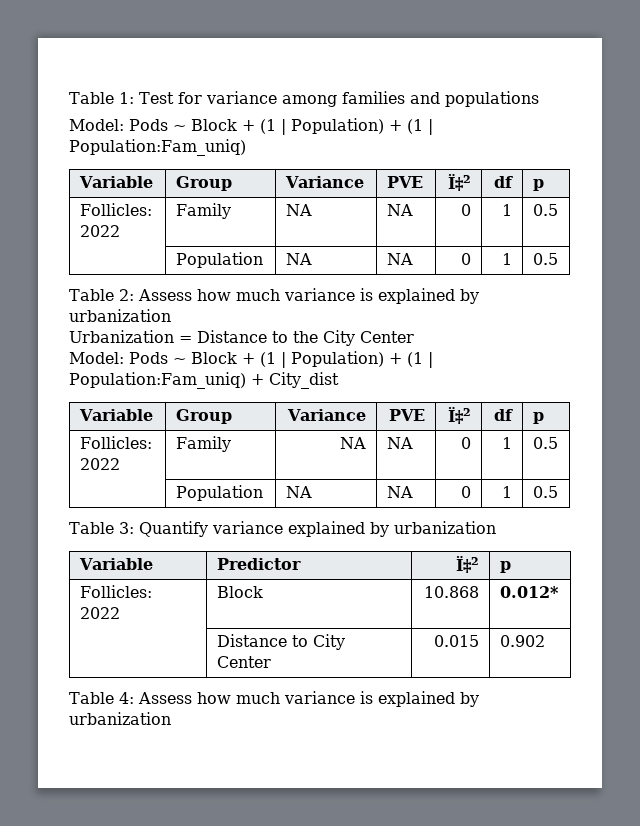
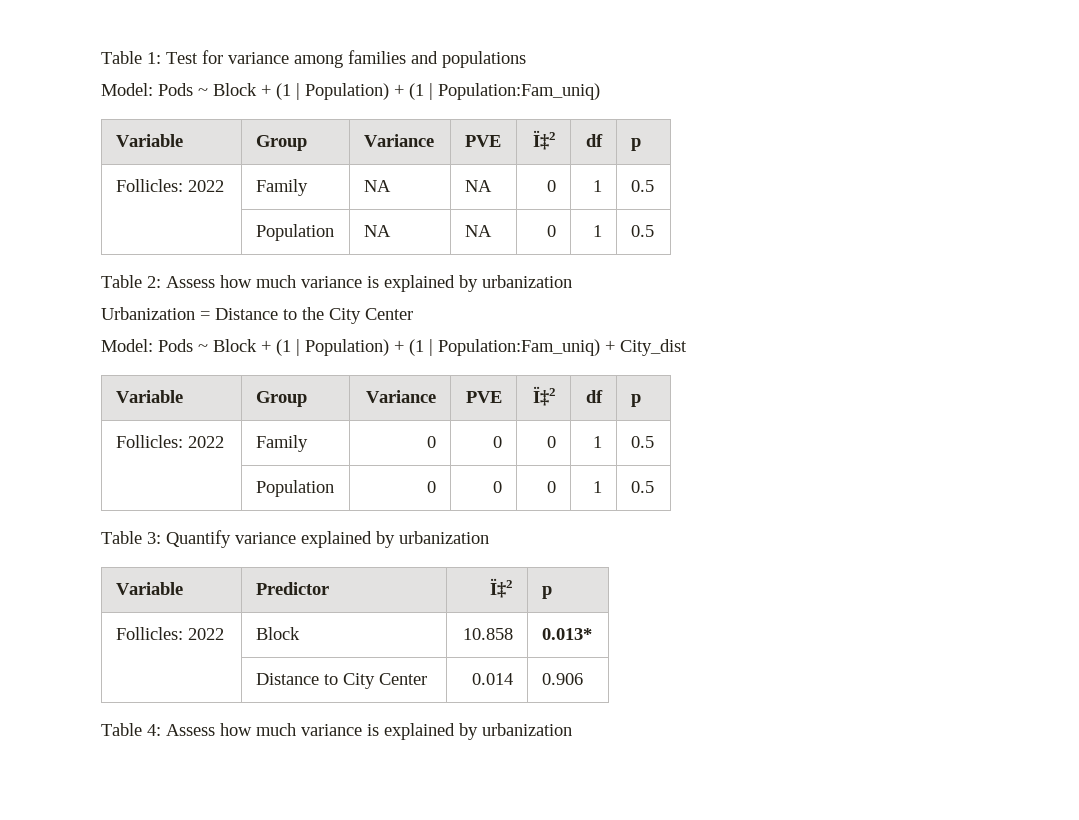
[340,437,367,449] [386,437,413,449] [461,437,472,449] [502,437,513,449] [532,437,558,449] [175,485,263,501] [285,486,312,498] [386,486,413,498] NA | NA | 0 | 1 | 0.5 // | Population | NA | NA -> [427,436,437,448] [493,436,503,448] [547,436,557,448] [593,436,603,448] [630,436,654,448] [255,480,334,497] [427,481,437,493] [493,481,503,493] 0 | 0 | 0 | 1 | 0.5 // | Population | 0 | 0
[424,586,480,598] [499,586,559,598] 10.868 | 0.012* -> [463,628,514,640] [541,628,592,640] 10.858 | 0.013*
[434,635,480,647] [499,635,545,647] 0.015 | 0.902 -> [472,673,514,685] [541,673,583,685] 0.014 | 0.906

